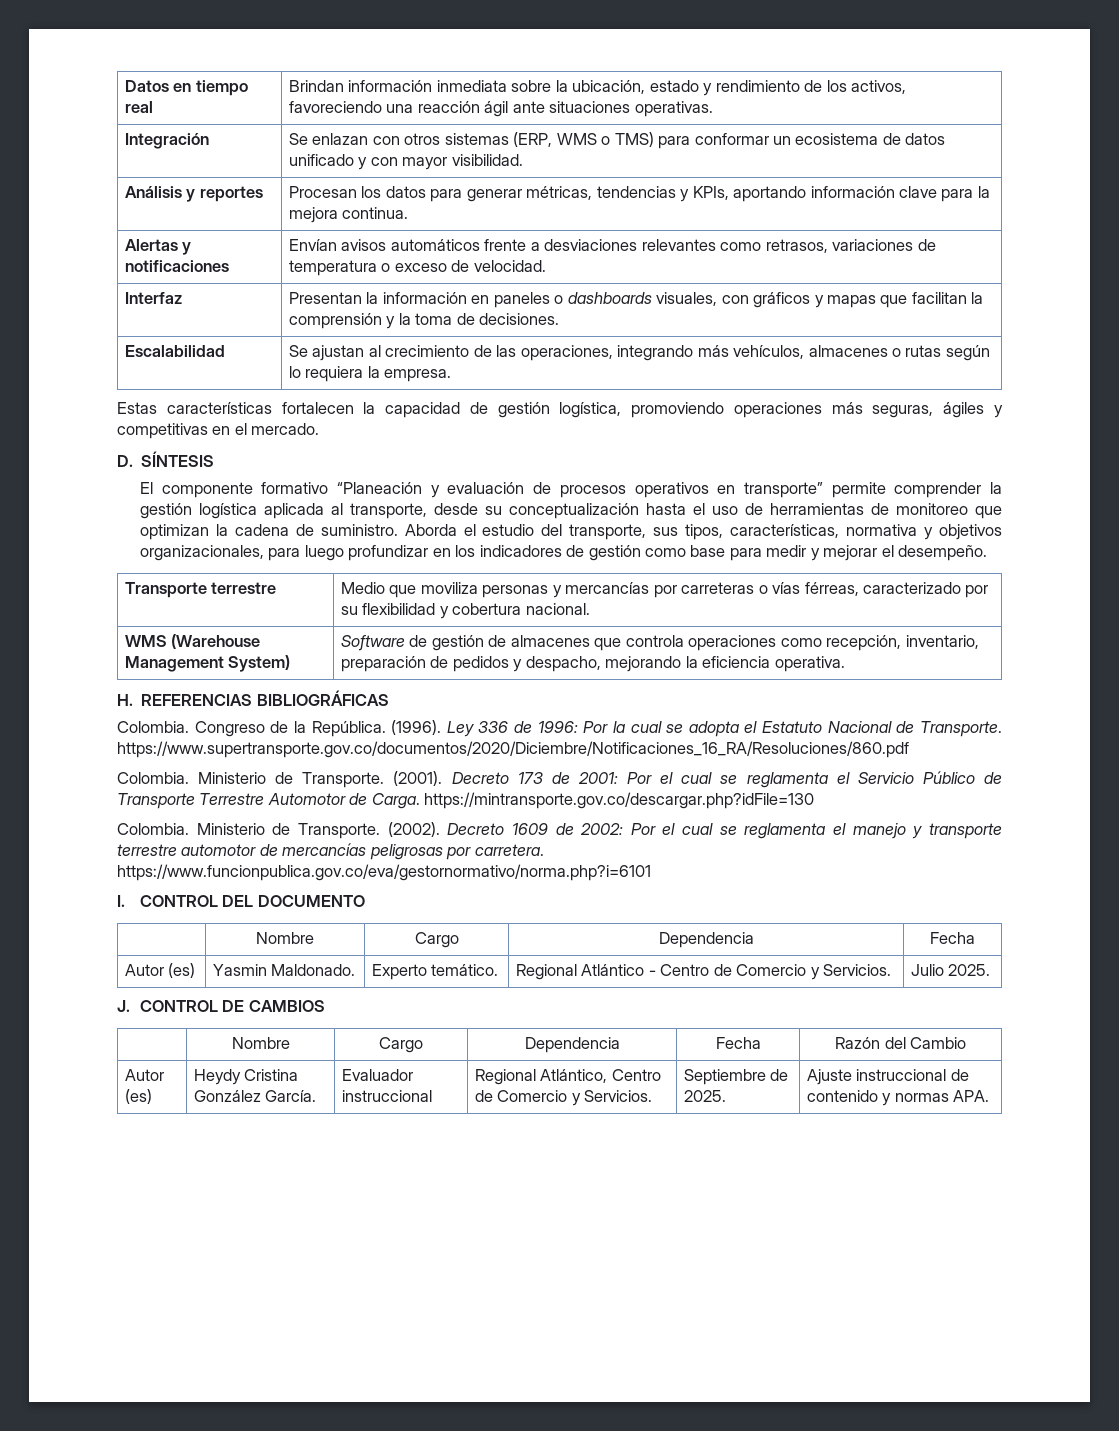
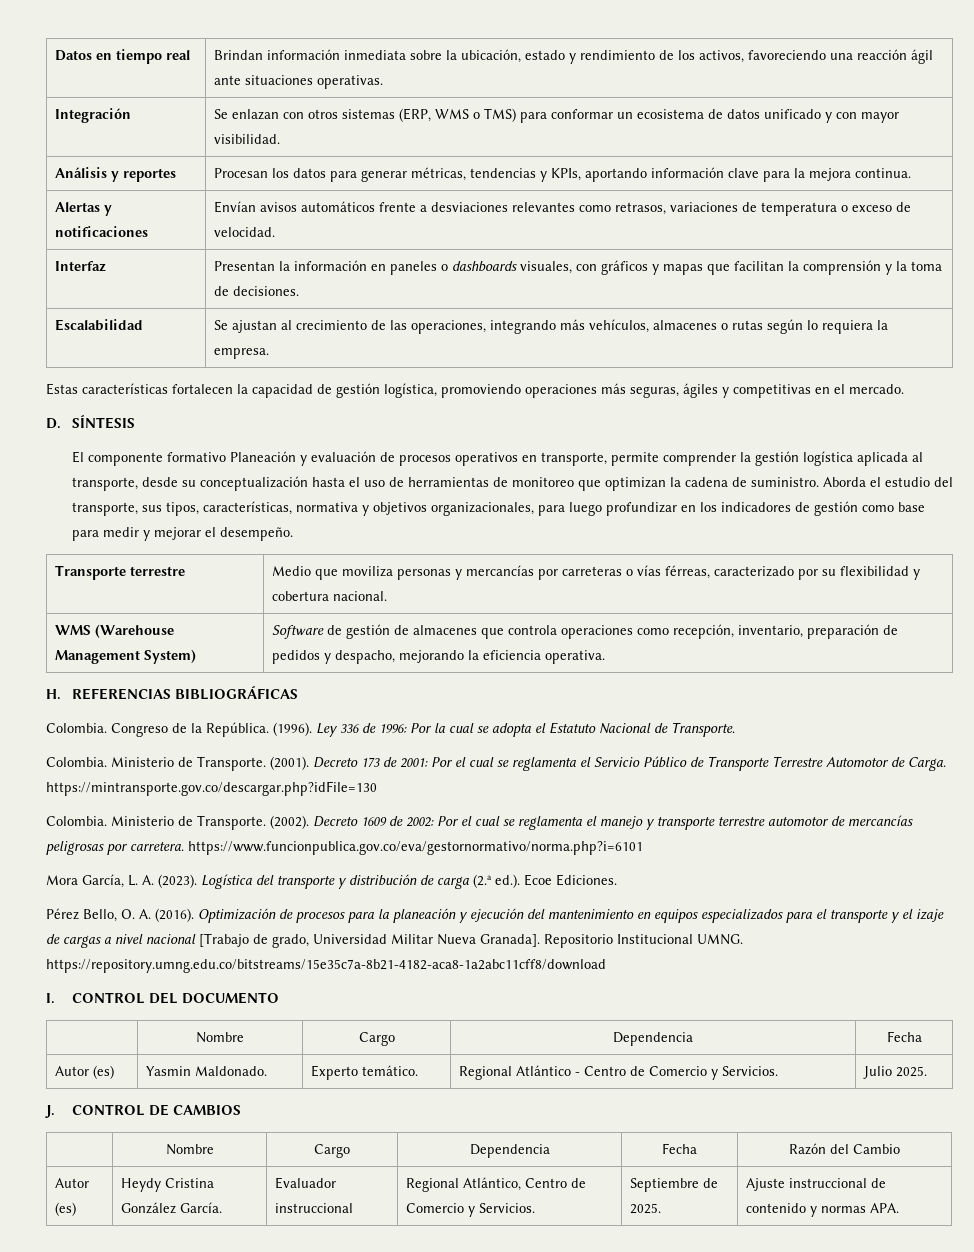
[336,482,422,494] “Planeación -> [229,451,296,462] Planeación
[743,482,823,498] transporte” -> [540,452,607,466] transporte,
[117,741,909,758] https://www.supertransporte.gov.co/documentos/2020/Diciembre/Notificaciones_16_RA/Resoluciones/860.pdf -> (735, 729) none
(651, 872) none -> [46,874,617,889] [46,908,944,923] [46,933,743,948] [46,959,606,973] // Mora García, L. A. (2023). Logística del transporte y distribución de carga (2.ª ed.). Ecoe Ediciones. // Pérez Bello, O. A. (2016). Optimización de procesos para la planeación y ejecución del mantenimiento en equipos especializados para el transporte y el izaje de cargas a nivel nacional [Trabajo de grado, Universidad Militar Nueva Granada]. Repositorio Institucional UMNG. https://repository.umng.edu.co/bitstreams/15e35c7a-8b21-4182-aca8-1a2abc11cff8/download

